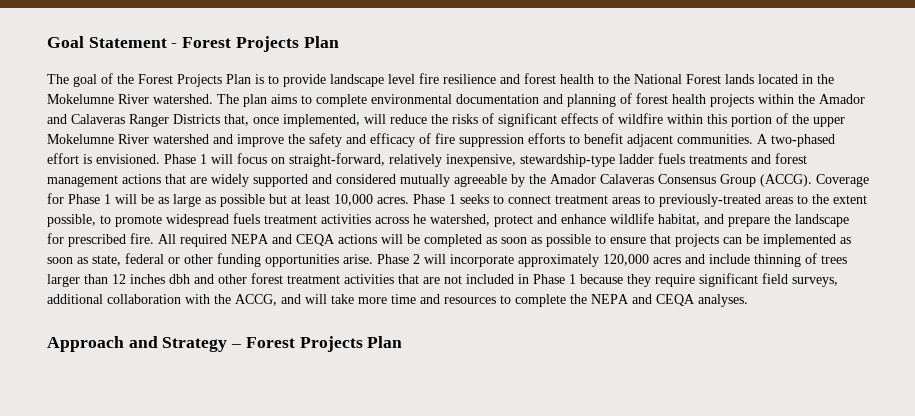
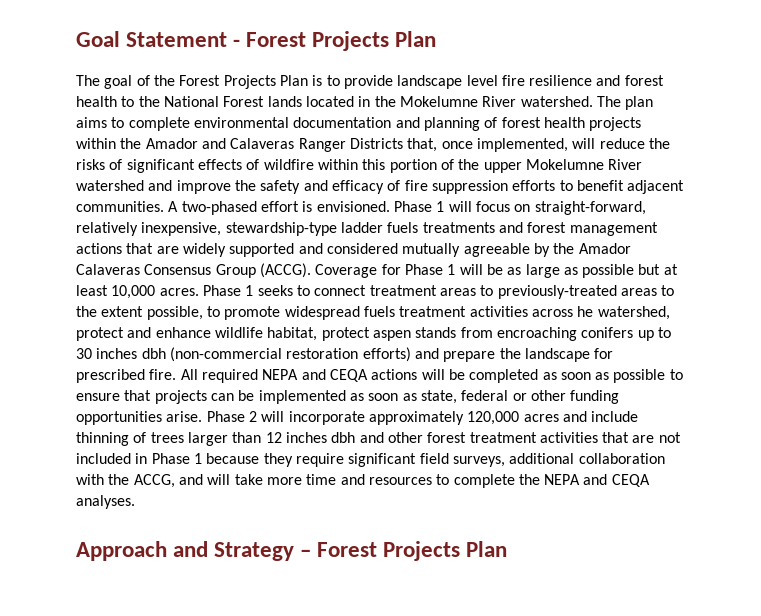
(700, 220) none -> [321,327,671,341] [76,347,411,362] protect aspen stands from encroaching conifers up to 30 inches dbh (non-commercial restoration efforts)

